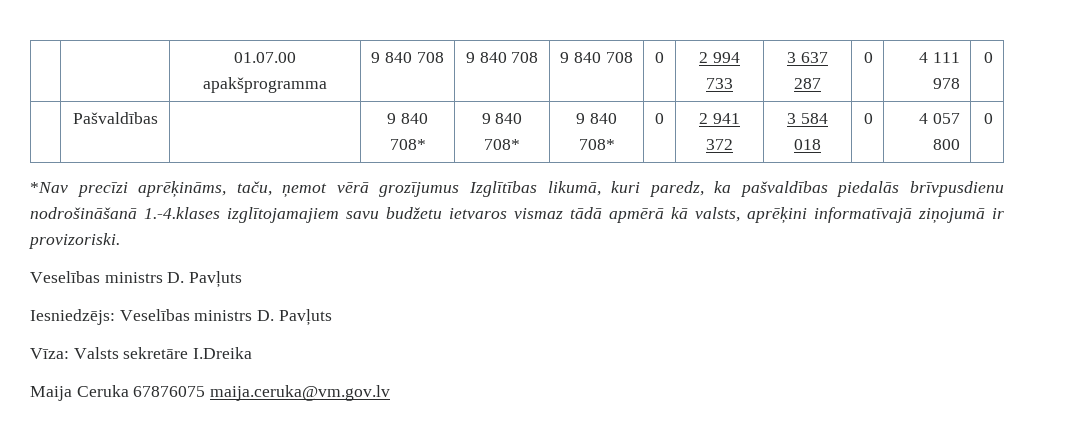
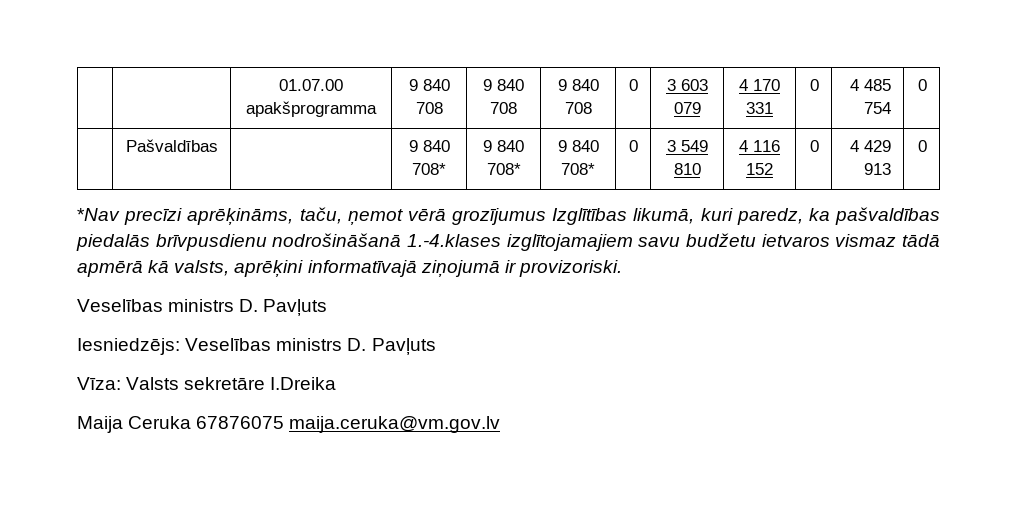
[699,52,740,63] [706,78,733,89] [787,52,828,63] [794,78,821,89] [863,52,873,63] [919,52,960,63] [932,78,960,89] 2 994 733 | 3 637 287 | 0 | 4 111 978 -> [666,79,708,91] [673,102,701,114] [739,79,780,91] [746,102,773,114] [810,79,820,91] [850,79,892,91] [864,102,892,114] 3 603 079 | 4 170 331 | 0 | 4 485 754
[699,113,740,124] [706,139,733,150] [787,113,828,124] [794,139,821,150] [863,113,873,124] [919,113,960,124] [932,139,960,150] 2 941 372 | 3 584 018 | 0 | 4 057 800 -> [666,140,708,152] [673,163,701,175] [739,140,780,152] [746,163,773,175] [810,140,820,152] [850,140,892,152] [864,163,892,175] 3 549 810 | 4 116 152 | 0 | 4 429 913

